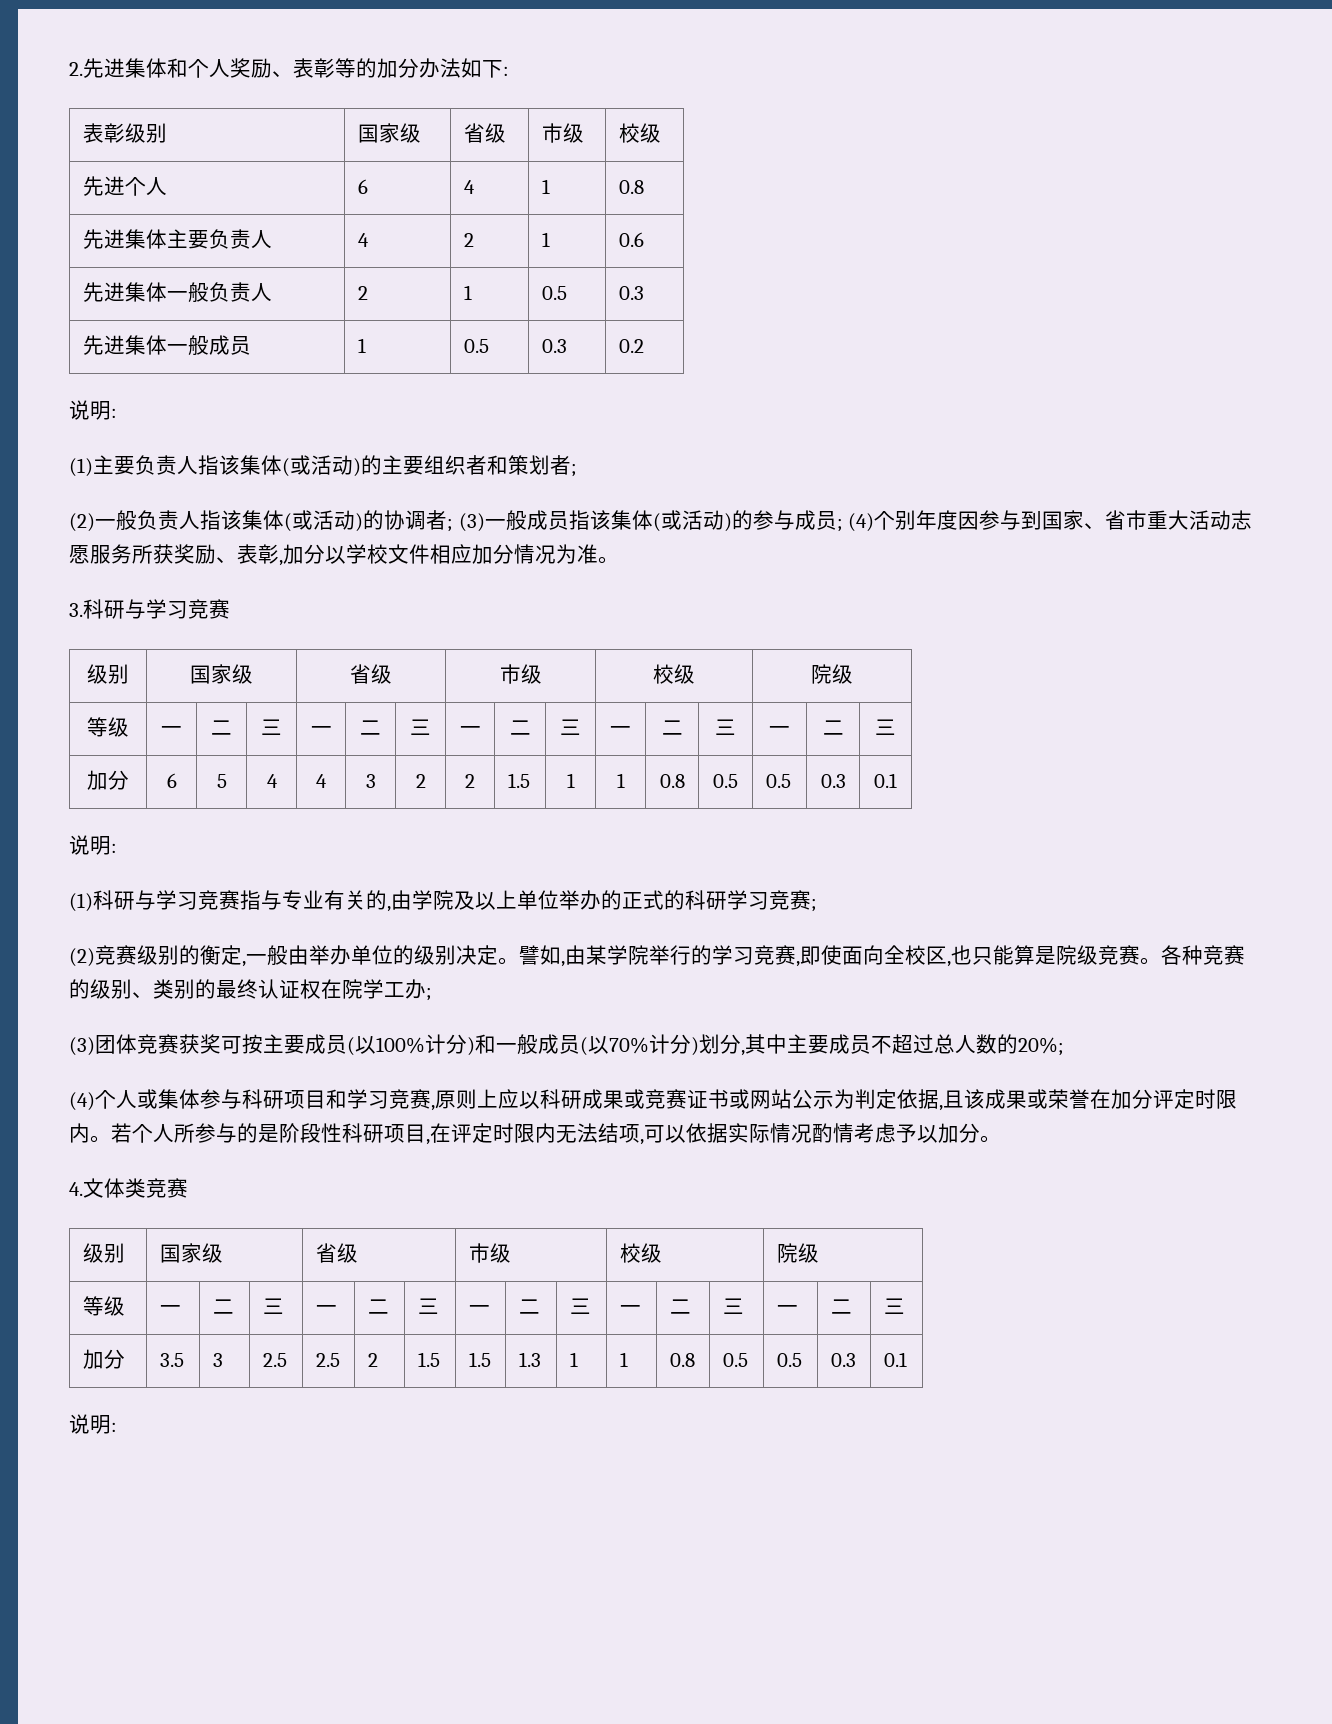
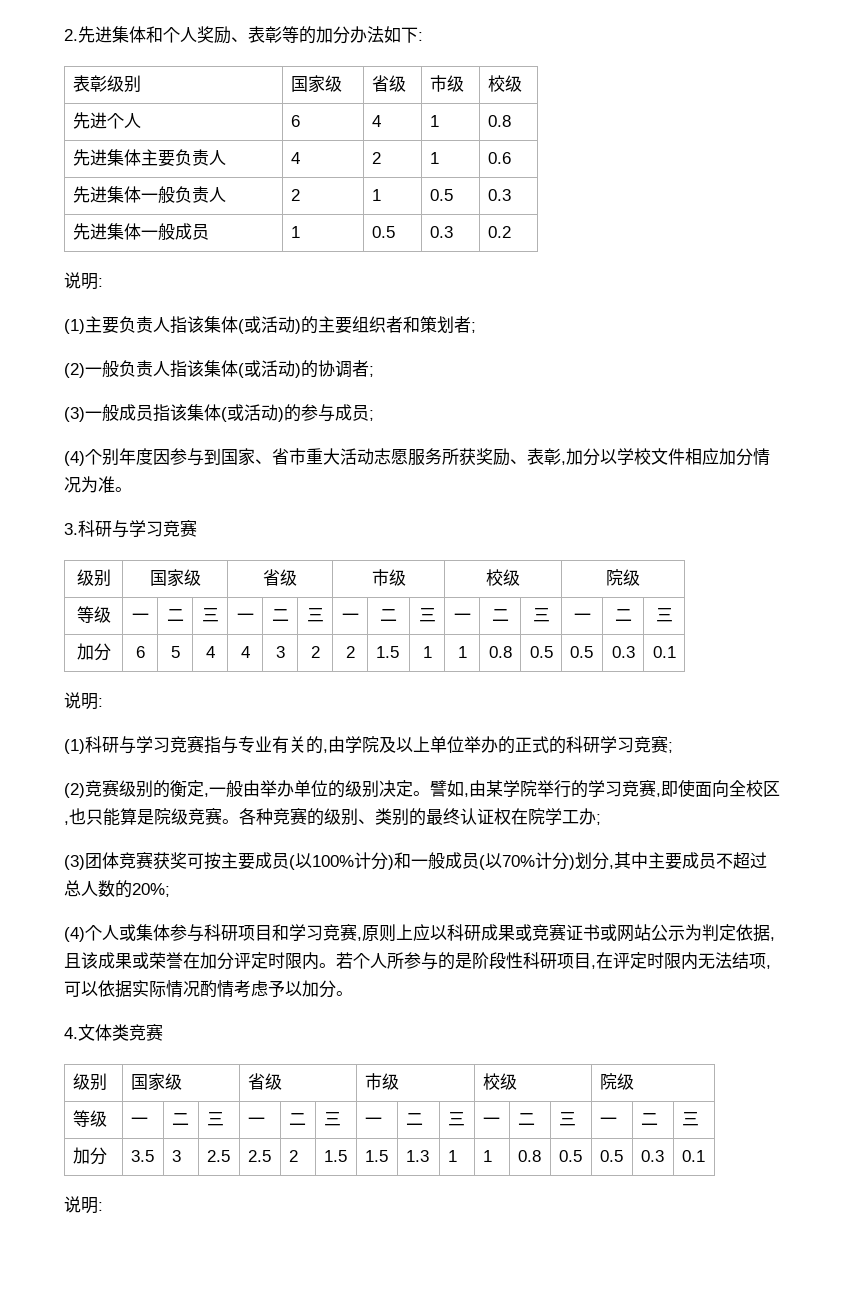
(453, 525) none -> (374, 371) //
(843, 525) none -> (374, 415) //

